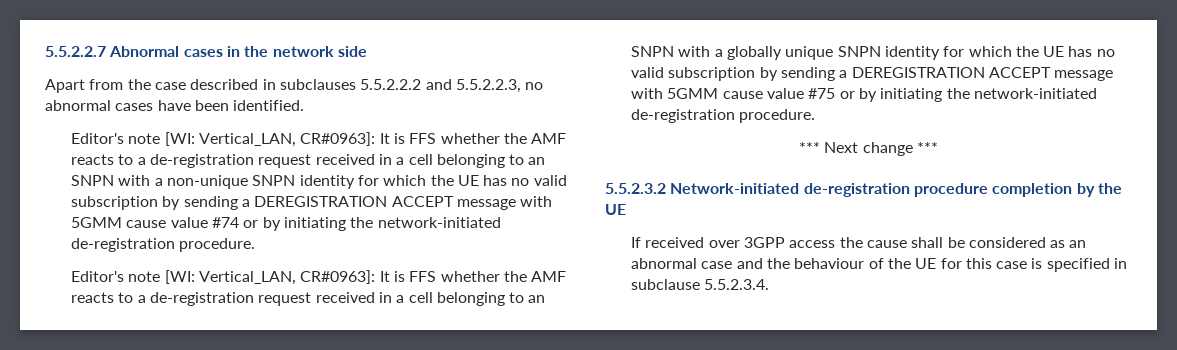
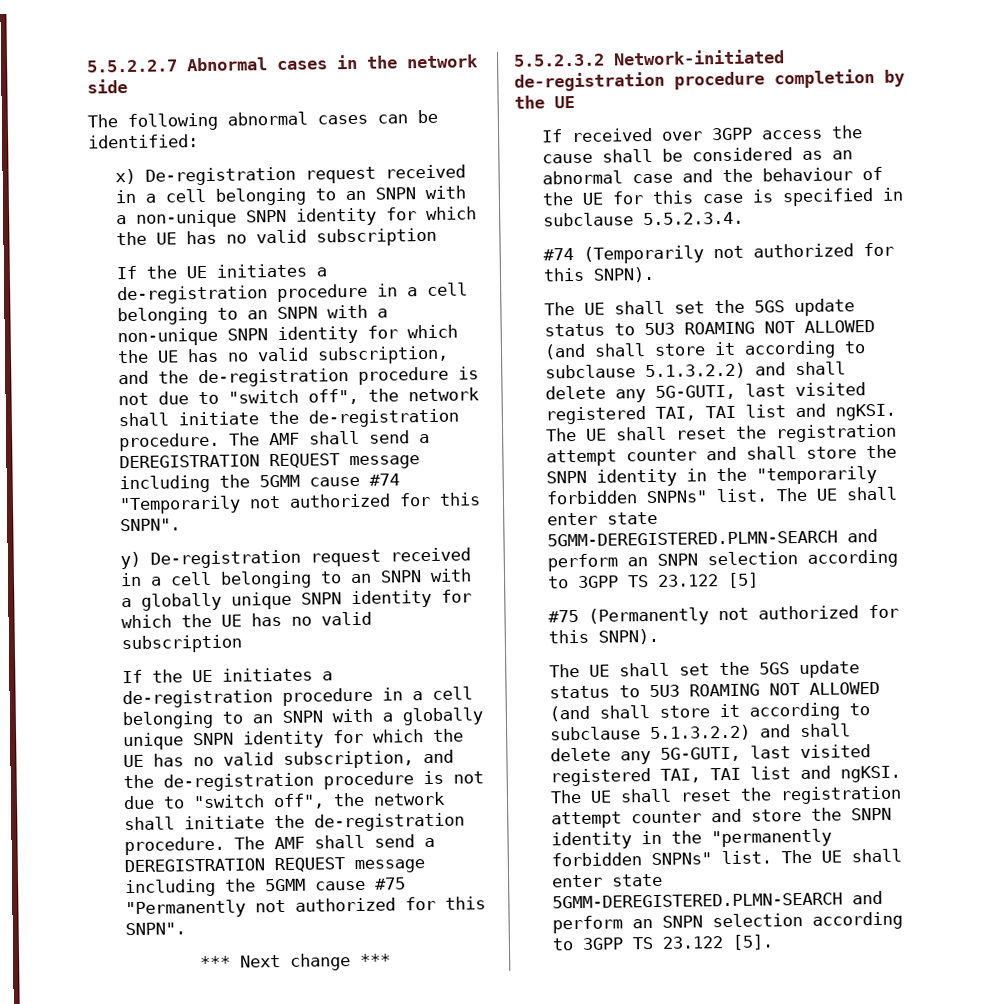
[45,79,544,93] [45,100,305,111] [70,132,567,147] [70,154,254,168] Apart from the case described in subclauses 5.5.2.2.2 and 5.5.2.2.3, no abnormal cases have been identified. // Editor's note [WI: Vertical_LAN, CR#0963]: It is FFS whether the AMF reacts to a de-registration -> [87,109,438,131] [88,134,199,149] [115,166,297,186] The following abnormal cases can be identified: // x) De-registration
[162,196,553,210] [70,217,501,231] [70,238,256,252] [70,270,567,285] [70,292,254,306] by sending a DEREGISTRATION ACCEPT message with 5GMM cause value #74 or by initiating the network-initiated de-registration procedure. // Editor's note [WI: Vertical_LAN, CR#0963]: It is FFS whether the AMF reacts to a de-registration -> [116,263,328,280] [117,282,469,305] [117,304,389,326] [117,324,459,347] [117,345,450,365] [118,366,480,388] [118,387,480,406] [118,408,460,428] [119,430,431,452] [119,453,421,470] [119,473,401,494] [119,492,482,515] [120,518,182,532] [120,549,302,570] // If the UE initiates a de-registration procedure in a cell belonging to an SNPN with a non-unique SNPN identity for which the UE has no valid subscription, and the de-registration procedure is not due to "switch off", the network shall initiate the de-registration procedure. The AMF shall send a DEREGISTRATION REQUEST message including the 5GMM cause #74 "Temporarily not authorized for this SNPN". // y) De-registration
[759,67,1114,81] [630,88,1097,102] [630,109,816,123] by sending a DEREGISTRATION ACCEPT message with 5GMM cause value #75 or by initiating the network-initiated de-registration procedure. -> [122,667,334,684] [122,686,474,709] [122,707,484,730] [123,728,465,751] [123,749,455,769] [123,770,485,792] [123,791,446,810] [124,812,466,832] [124,834,436,856] [124,857,426,874] [125,877,407,898] [125,896,487,919] [125,922,187,936] // If the UE initiates a de-registration procedure in a cell belonging to an SNPN with a globally unique SNPN identity for which the UE has no valid subscription, and the de-registration procedure is not due to "switch off", the network shall initiate the de-registration procedure. The AMF shall send a DEREGISTRATION REQUEST message including the 5GMM cause #75 "Permanently not authorized for this SNPN".
(770, 284) none -> [543,242,895,264] [543,266,656,283] [544,298,856,317] [544,319,876,337] [544,340,867,360] [545,361,847,380] [545,382,867,403] [545,403,897,425] [546,423,898,443] [546,444,898,467] [546,465,878,487] [546,486,899,505] [547,511,659,526] [547,528,879,547] [547,549,899,572] [548,572,760,589] [548,604,900,626] [548,628,660,645] [549,660,861,679] [549,681,881,699] [549,702,871,722] [550,723,852,742] [550,744,872,765] [550,765,902,787] [550,785,903,805] [551,807,893,829] [551,828,833,850] [551,848,903,867] [552,873,664,888] [552,890,884,909] [552,911,904,934] [552,934,775,951] // #74 (Temporarily not authorized for this SNPN). // The UE shall set the 5GS update status to 5U3 ROAMING NOT ALLOWED (and shall store it according to subclause 5.1.3.2.2) and shall delete any 5G-GUTI, last visited registered TAI, TAI list and ngKSI. The UE shall reset the registration attempt counter and shall store the SNPN identity in the "temporarily forbidden SNPNs" list. The UE shall enter state 5GMM-DEREGISTERED.PLMN-SEARCH and perform an SNPN selection according to 3GPP TS 23.122 [5] // #75 (Permanently not authorized for this SNPN). // The UE shall set the 5GS update status to 5U3 ROAMING NOT ALLOWED (and shall store it according to subclause 5.1.3.2.2) and shall delete any 5G-GUTI, last visited registered TAI, TAI list and ngKSI. The UE shall reset the registration attempt counter and store the SNPN identity in the "permanently forbidden SNPNs" list. The UE shall enter state 5GMM-DEREGISTERED.PLMN-SEARCH and perform an SNPN selection according to 3GPP TS 23.122 [5].

